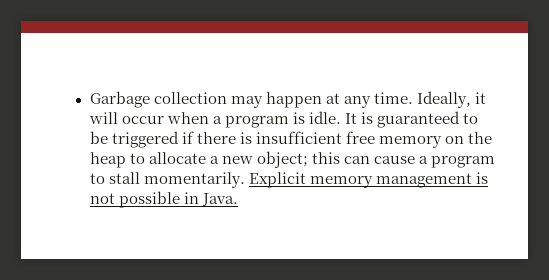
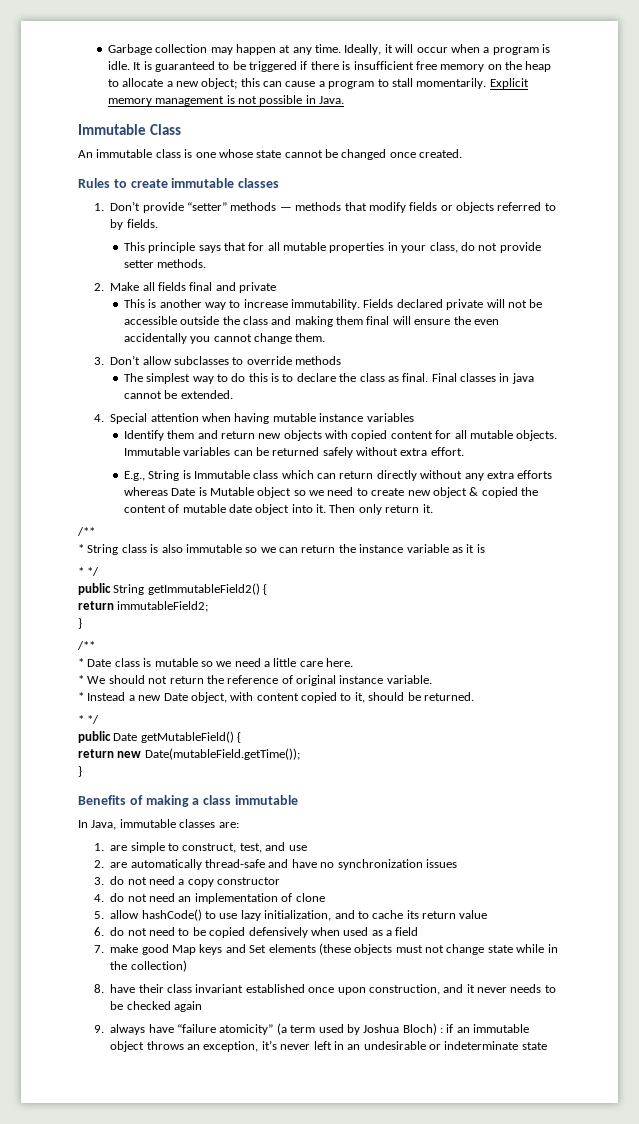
(239, 199) none -> [78,124,181,135] [78,149,463,160] [78,178,280,188] [94,201,556,213] [110,219,158,230] [123,242,541,253] [123,259,207,268] [94,282,277,293] [123,299,543,310] [123,316,499,327] [123,333,326,344] [94,355,342,365] [123,373,534,384] [123,390,233,399] [94,413,414,424] [123,430,558,441] [123,447,464,458] [123,470,553,481] [123,487,539,498] [123,504,433,515] [77,527,95,536] [78,544,485,555] [78,567,100,576] [78,583,268,595] [78,601,209,612] [78,618,82,629] [77,641,95,650] [78,658,354,667] [78,675,432,686] [78,692,474,703] [78,715,100,724] [78,731,242,743] [78,748,300,760] [78,766,82,777] [78,795,298,807] [78,819,239,830] [94,842,307,853] [94,859,457,870] [94,876,281,887] [94,893,325,904] [94,909,488,921] [94,927,419,938] [94,943,558,955] [110,960,187,972] [94,984,556,995] [110,1001,203,1012] [94,1023,530,1035] [110,1040,547,1052] // Immutable Class // An immutable class is one whose state cannot be changed once created. // Rules to create immutable classes // 1. Don’t provide “setter” methods — methods that modify fields or objects referred to by fields. // This principle says that for all mutable properties in your class, do not provide setter methods. // 2. Make all fields final and private // This is another way to increase immutability. Fields declared private will not be accessible outside the class and making them final will ensure the even accidentally you cannot change them. // 3. Don’t allow subclasses to override methods // The simplest way to do this is to declare the class as final. Final classes in java cannot be extended. // 4. Special attention when having mutable instance variables // Identify them and return new objects with copied content for all mutable objects. Immutable variables can be returned safely without extra effort. // E.g., String is Immutable class which can return directly without any extra efforts whereas Date is Mutable object so we need to create new object & copied the content of mutable date object into it. Then only return it. // /** // * String class is also immutable so we can return the instance variable as it is // * */ // public String getImmutableField2() { // return immutableField2; // } // /** // * Date class is mutable so we need a little care here. // * We should not return the reference of original instance variable. // * Instead a new Date object, with content copied to it, should be returned. // * */ // public Date getMutableField() { // return new Date(mutableField.getTime()); // } // Benefits of making a class immutable // In Java, immutable classes are: // 1. are simple to construct, test, and use // 2. are automatically thread-safe and have no synchronization issues // 3. do not need a copy constructor // 4. do not need an implementation of clone // 5. allow hashCode() to use lazy initialization, and to cache its return value // 6. do not need to be copied defensively when used as a field // 7. make good Map keys and Set elements (these objects must not change state while in the collection) // 8. have their class invariant established once upon construction, and it never needs to be checked again // 9. always have “failure atomicity” (a term used by Joshua Bloch) : if an immutable object throws an exception, it’s never left in an undesirable or indeterminate state

